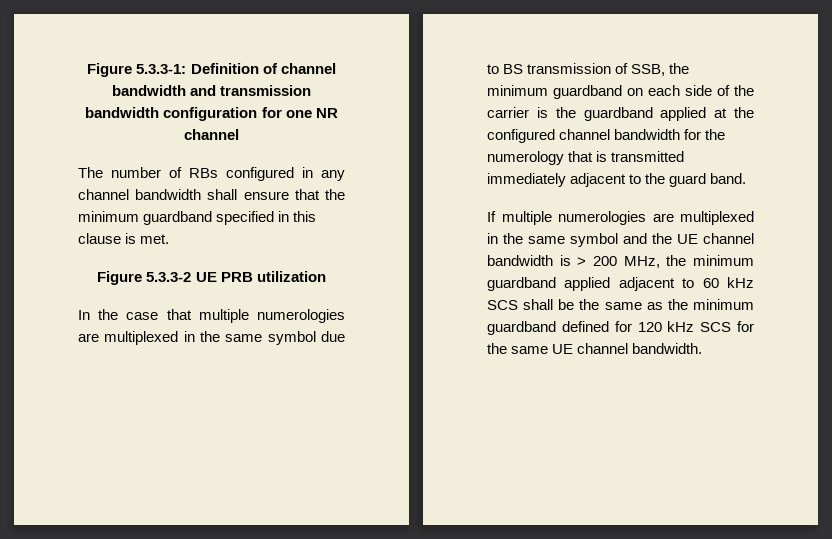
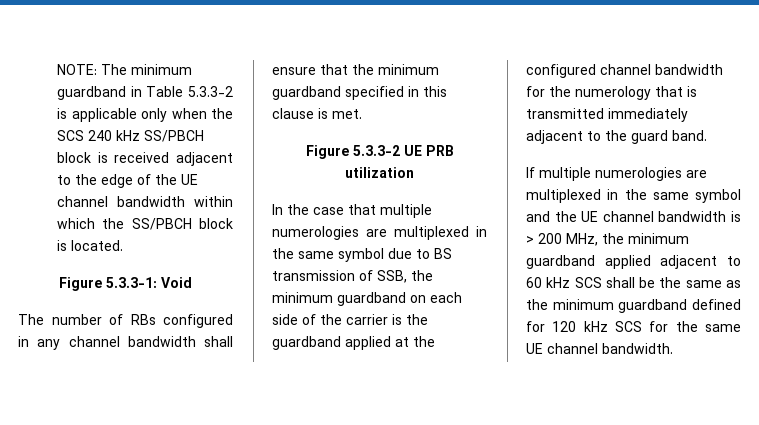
[87,63,336,77] [111,85,312,96] [85,107,338,121] [184,129,239,140] Figure 5.3.3-1: Definition of channel bandwidth and transmission bandwidth configuration for one NR channel -> [57,64,193,75] [57,86,233,100] [57,108,233,122] [57,130,205,142] [57,152,233,166] [57,174,199,188] [57,196,233,207] [57,218,234,230] [57,240,124,251] [59,277,192,291] NOTE: The minimum guardband in Table 5.3.3-2 is applicable only when the SCS 240 kHz SS/PBCH block is received adjacent to the edge of the UE channel bandwidth within which the SS/PBCH block is located. // Figure 5.3.3-1: Void

